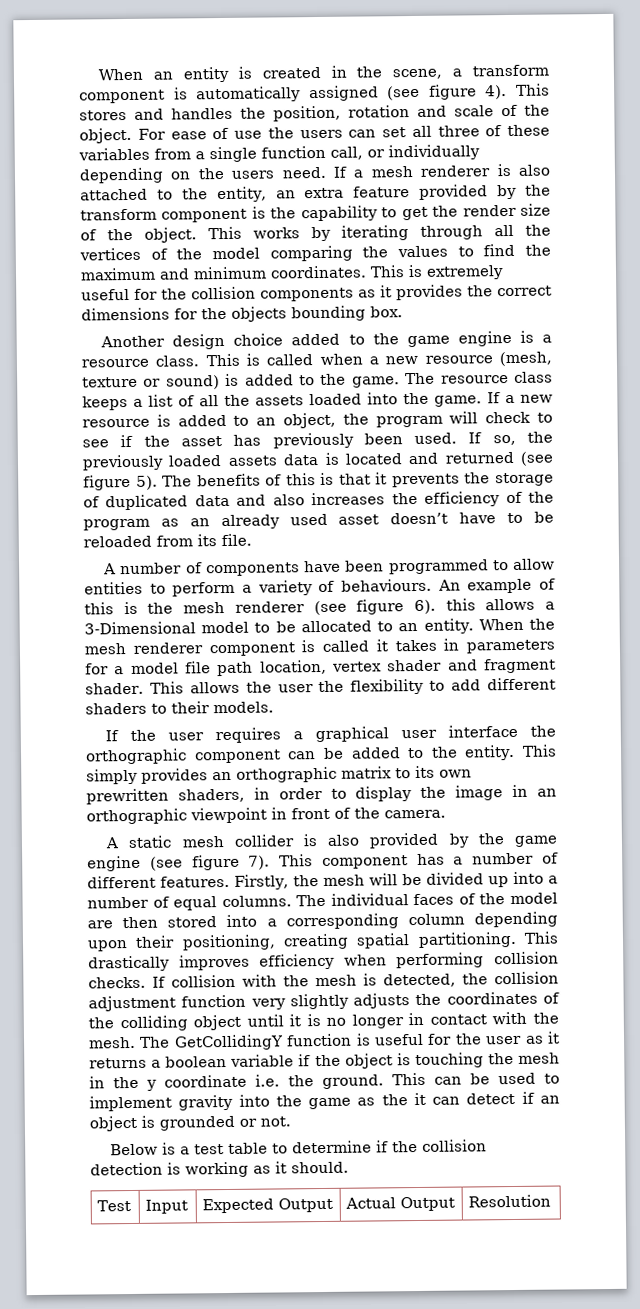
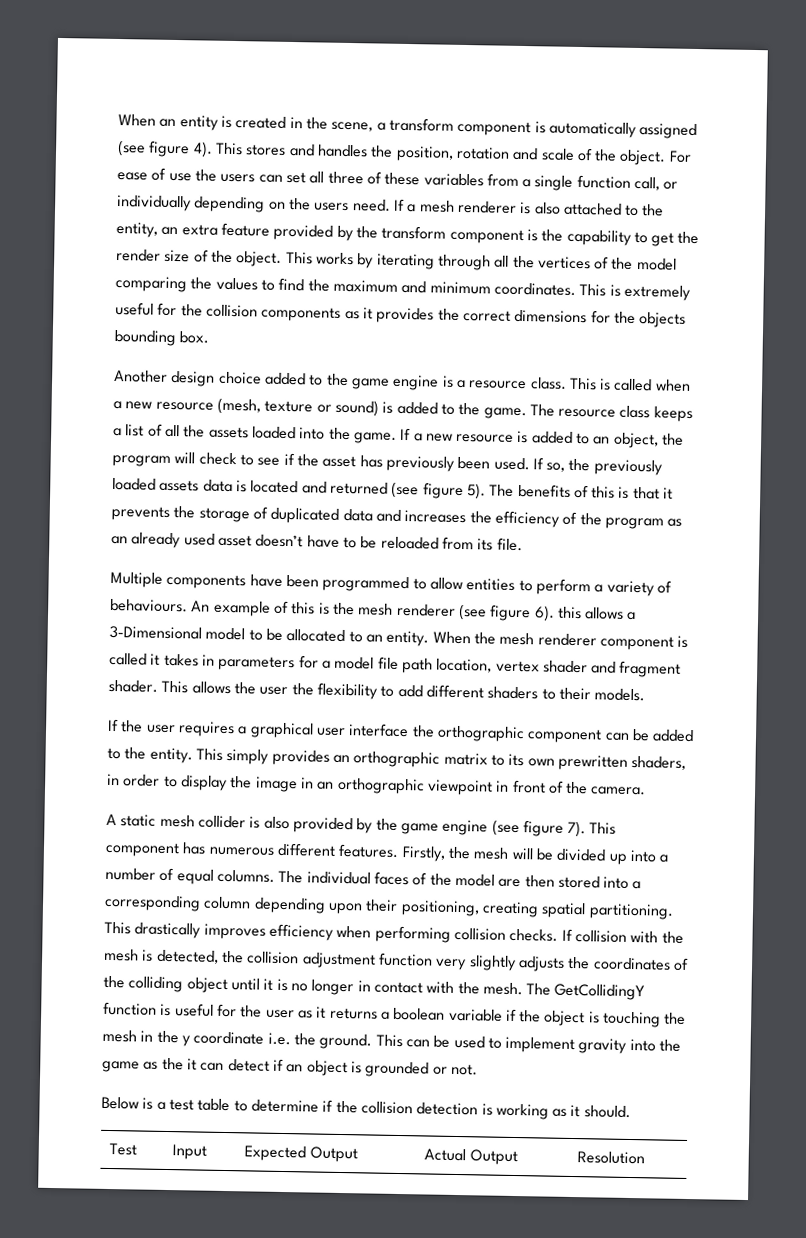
[272,494,305,506] also -> (401, 515) none
[103,562,203,575] A number of -> [110,571,163,588] Multiple
[453,852,559,865] a number of -> [208,846,275,856] numerous

